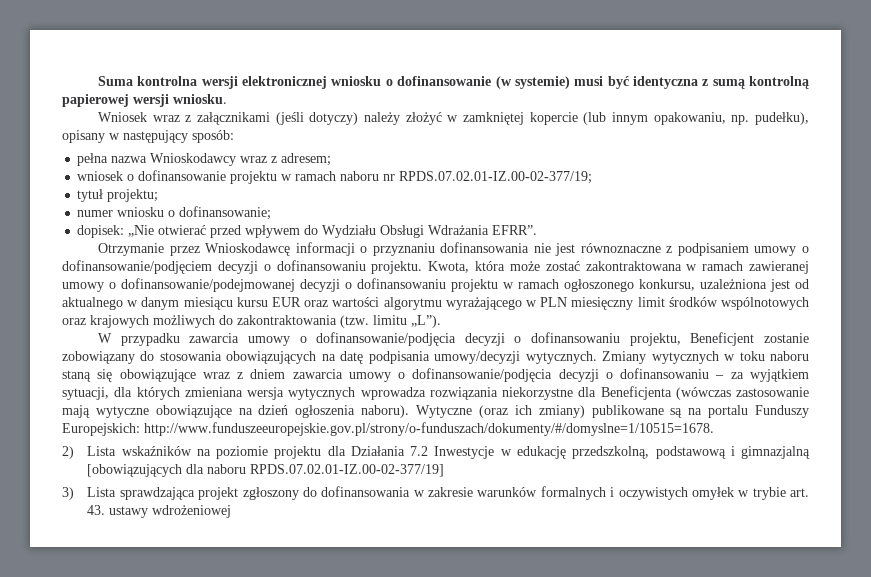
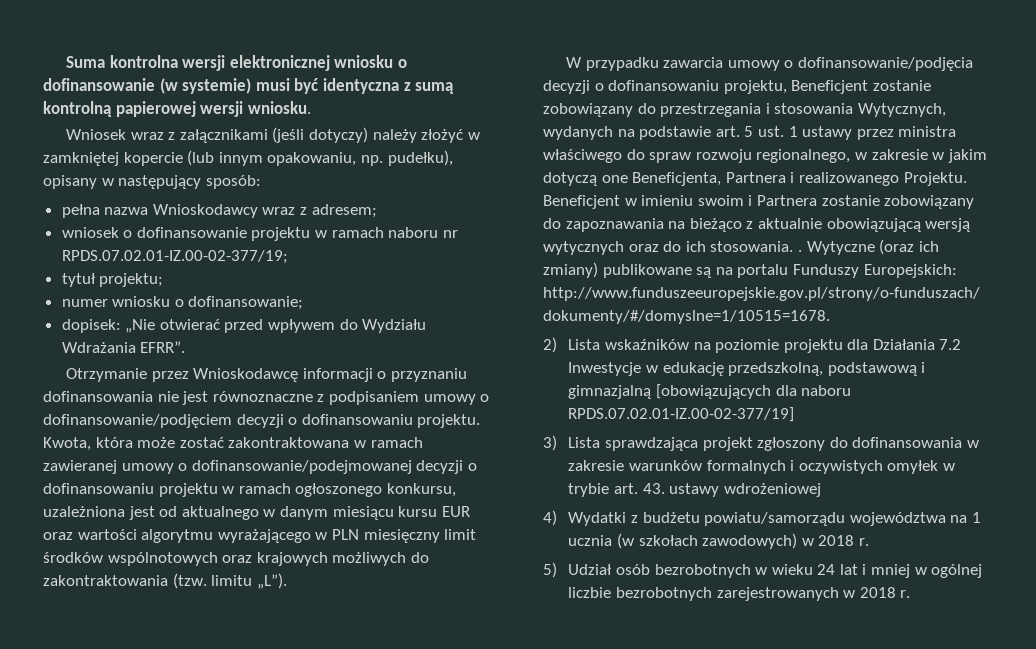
[380,225,425,238] Obsługi -> (427, 326) none
[159,351,809,364] [62,368,809,382] [62,386,809,400] [62,405,410,418] stosowania obowiązujących na datę podpisania umowy/decyzji wytycznych. Zmiany wytycznych w toku naboru staną się obowiązujące wraz z dniem zawarcia umowy o dofinansowanie/podjęcia decyzji o dofinansowaniu – za wyjątkiem sytuacji, dla których zmieniana wersja wytycznych wprowadza rozwiązania niekorzystne dla Beneficjenta (wówczas zastosowanie mają wytyczne obowiązujące na dzień ogłoszenia naboru). -> [660,103,946,117] [543,126,957,140] [543,149,987,163] [543,172,967,186] [543,195,975,209] [543,218,971,232] [543,241,802,255] przestrzegania i stosowania Wytycznych, wydanych na podstawie art. 5 ust. 1 ustawy przez ministra właściwego do spraw rozwoju regionalnego, w zakresie w jakim dotyczą one Beneficjenta, Partnera i realizowanego Projektu. Beneficjent w imieniu swoim i Partnera zostanie zobowiązany do zapoznawania na bieżąco z aktualnie obowiązującą wersją wytycznych oraz do ich stosowania. .
(232, 511) none -> [543,510,981,526] [568,533,869,549] [543,562,983,578] [568,587,911,601] // 4) Wydatki z budżetu powiatu/samorządu województwa na 1 ucznia (w szkołach zawodowych) w 2018 r. // 5) Udział osób bezrobotnych w wieku 24 lat i mniej w ogólnej liczbie bezrobotnych zarejestrowanych w 2018 r.

